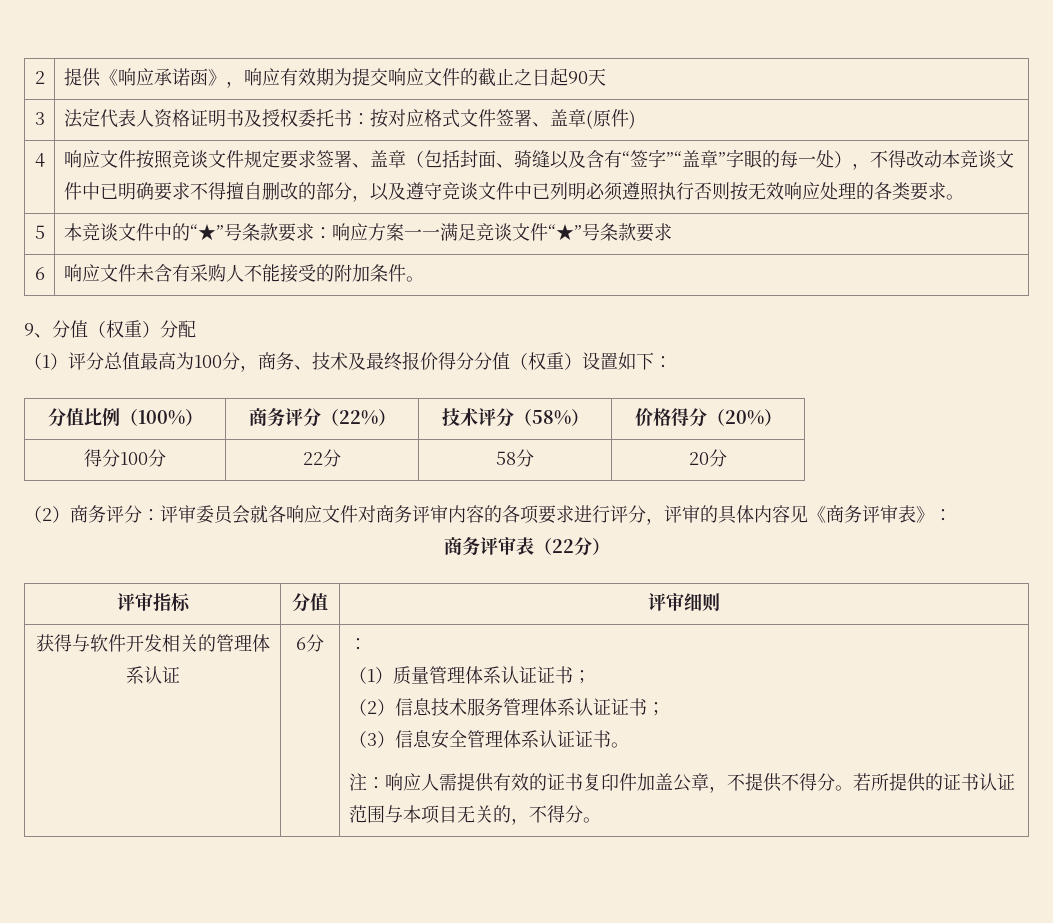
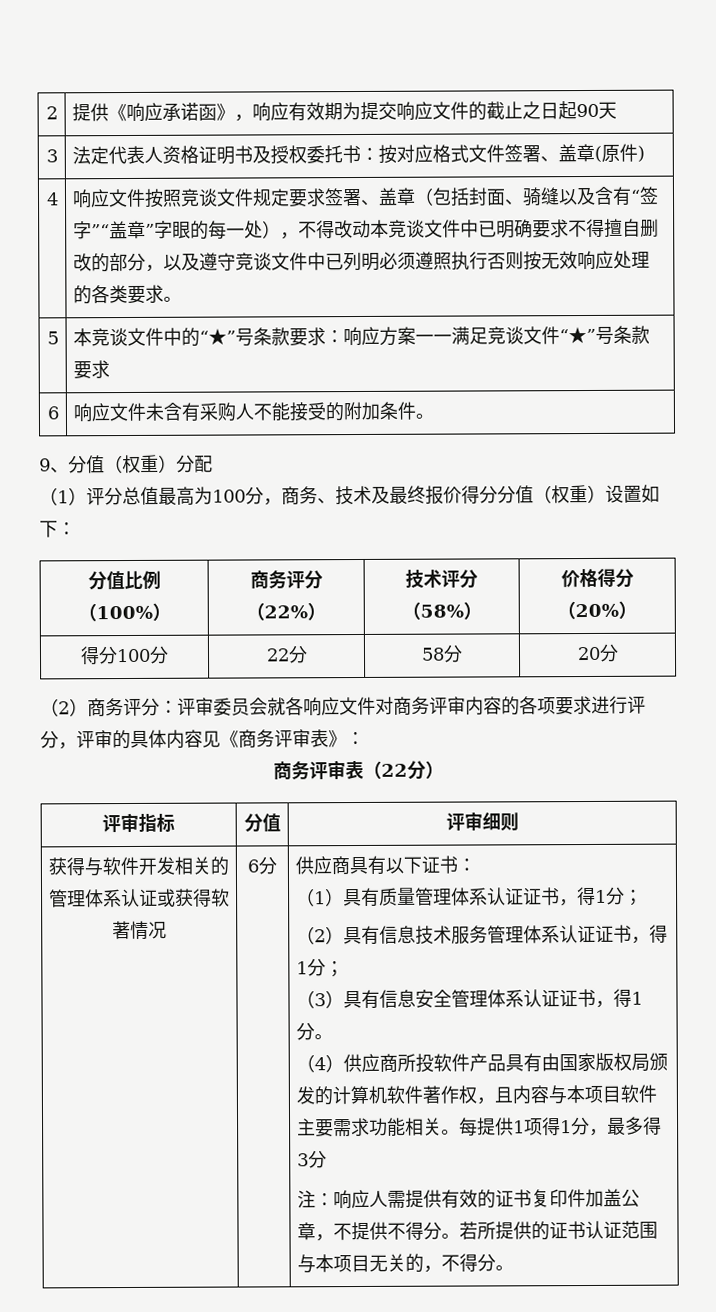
[296,634,324,652] | 6分 | -> [157,888,230,907] [112,920,167,940] [247,856,277,875] [294,855,458,875] 或获得软著情况 | 6分 | 供应商具有以下证书
(393, 675) none -> [342,887,380,907] 具有
(573, 675) none -> [558,886,625,907] ，得1分
(395, 707) none -> [342,925,380,945] 具有
(647, 707) none -> [630,924,668,944] [295,958,326,977] ，得1分
(395, 739) none -> [342,989,380,1009] 具有
[610,742,629,748] 。 -> [594,988,643,1008] [295,1022,333,1041] [295,1052,668,1073] [295,1084,657,1106] [296,1116,662,1138] [296,1150,327,1169] ，得1分。 // （4）供应商所投软件产品具有由国家版权局颁发的计算机软件著作权，且内容与本项目软件主要需求功能相关。每提供1项得1分，最多得3分

